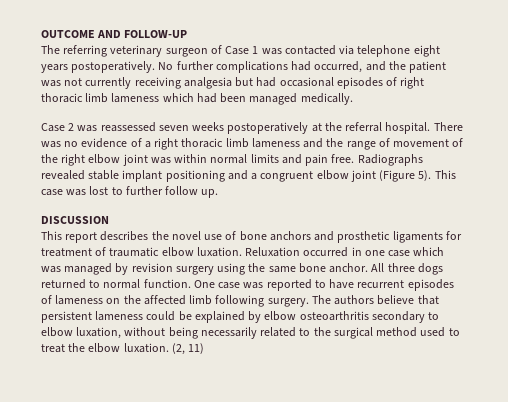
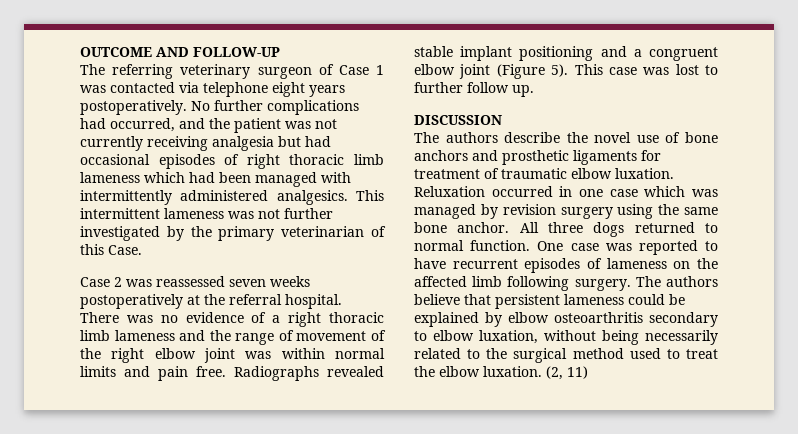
[300,93,353,105] medically. -> [321,172,351,183] [80,190,384,205] [80,208,333,219] [80,226,387,241] [80,244,142,255] with intermittently administered analgesics. This intermittent lameness was not further investigated by the primary veterinarian of this Case.
[41,231,149,243] This report describes -> [414,132,561,143] The authors describe

